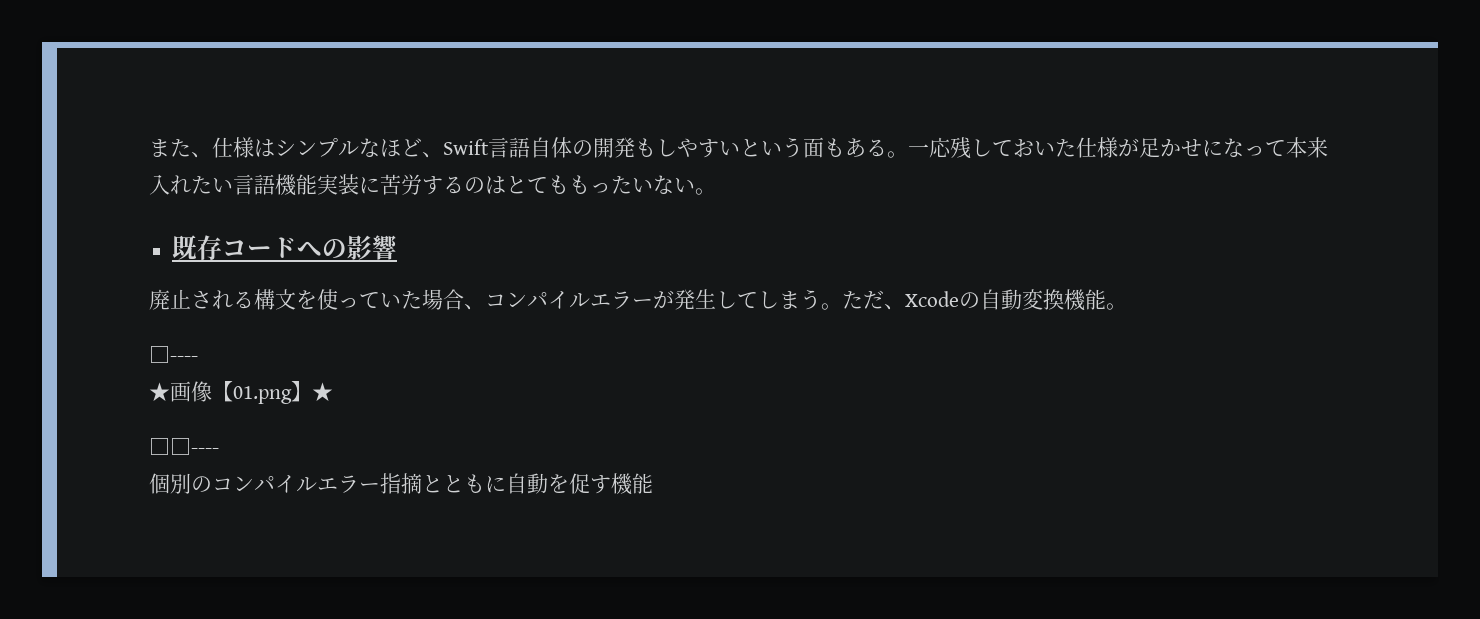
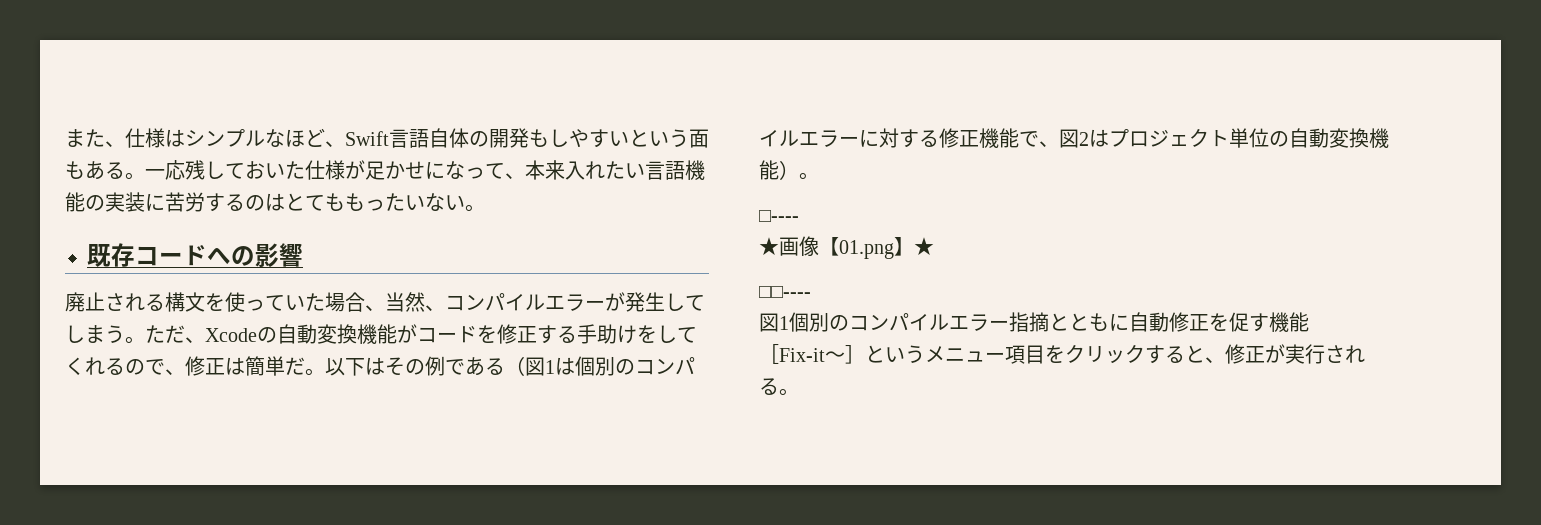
(1286, 148) none -> [505,173,525,179] 、
(317, 184) none -> [85,195,105,211] の
(485, 307) none -> [385,292,445,312] 当然、
(1106, 299) none -> [397,324,697,344] [65,356,695,376] [759,128,1389,148] [759,160,799,180] がコードを修正する手助けをしてくれるので、修正は簡単だ。以下はその例である（図1は個別のコンパイルエラーに対する修正機能で、図2はプロジェクト単位の自動変換機能）
(219, 446) none -> [759,313,789,332] 図1
(548, 483) none -> [1169,312,1209,332] 修正
(653, 483) none -> [759,344,1365,364] [759,378,799,396] // ［Fix-it～］というメニュー項目をクリックすると、修正が実行される。

